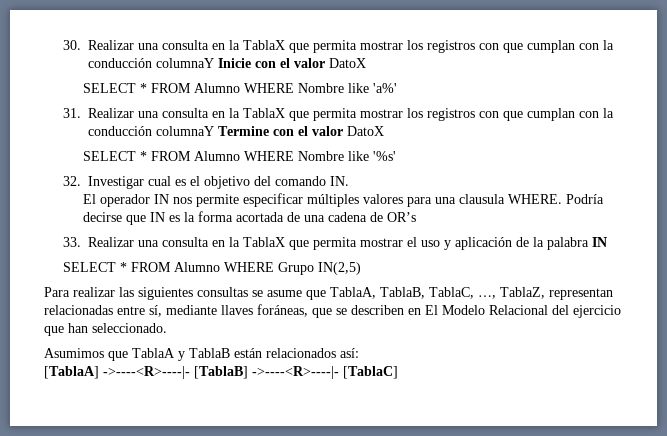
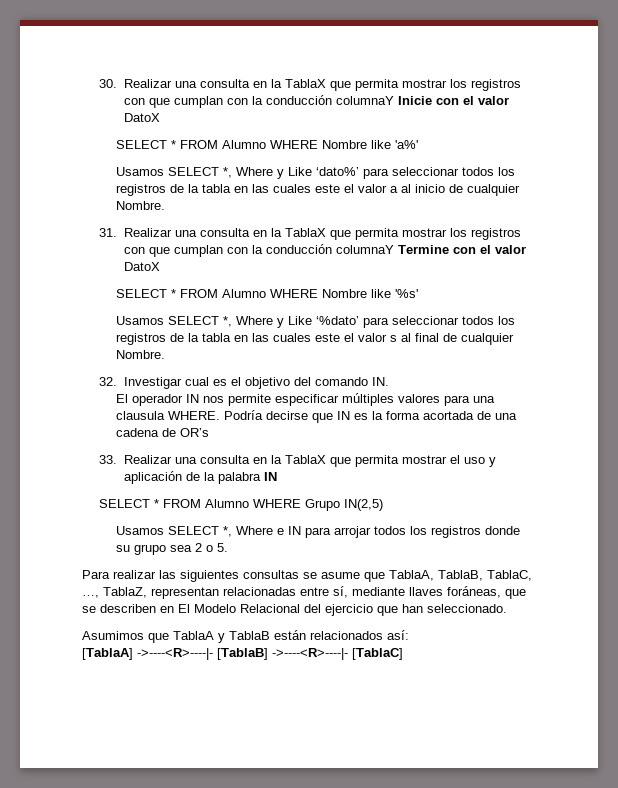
(397, 88) none -> [116,167,516,179] [116,184,521,196] [116,201,166,210] // Usamos SELECT *, Where y Like ‘dato%’ para seleccionar todos los registros de la tabla en las cuales este el valor a al inicio de cualquier Nombre.
(396, 156) none -> [116,316,516,328] [116,333,515,345] [116,350,166,359] // Usamos SELECT *, Where y Like ‘%dato’ para seleccionar todos los registros de la tabla en las cuales este el valor s al final de cualquier Nombre.
(362, 268) none -> [116,526,521,538] [116,543,229,555] // Usamos SELECT *, Where e IN para arrojar todos los registros donde su grupo sea 2 o 5.

